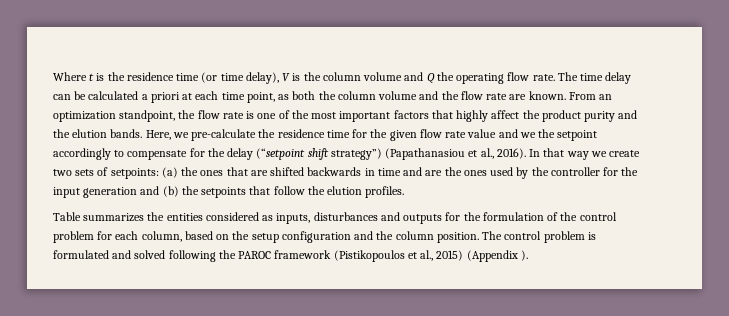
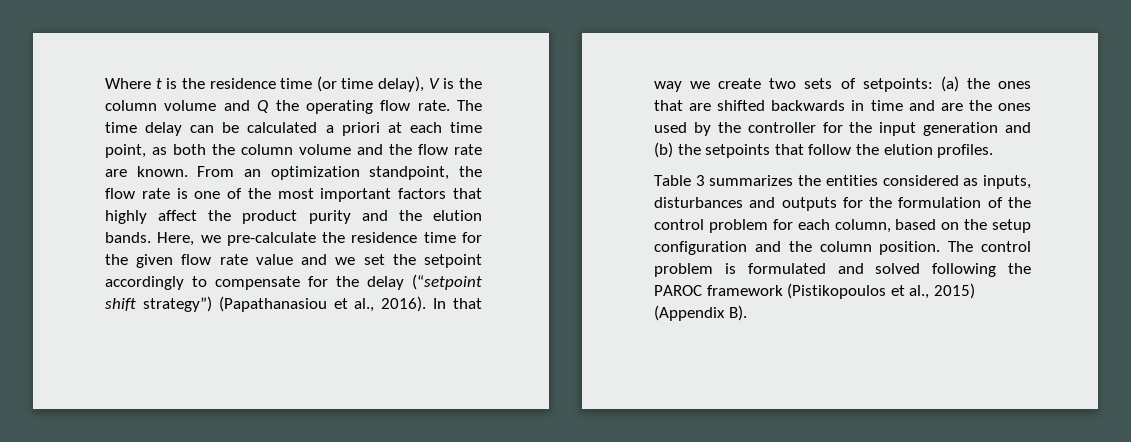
(536, 135) none -> [363,254,385,265] set
(81, 216) none -> [695,175,705,186] 3
[520,250,528,261] ). -> [728,305,747,321] B).

